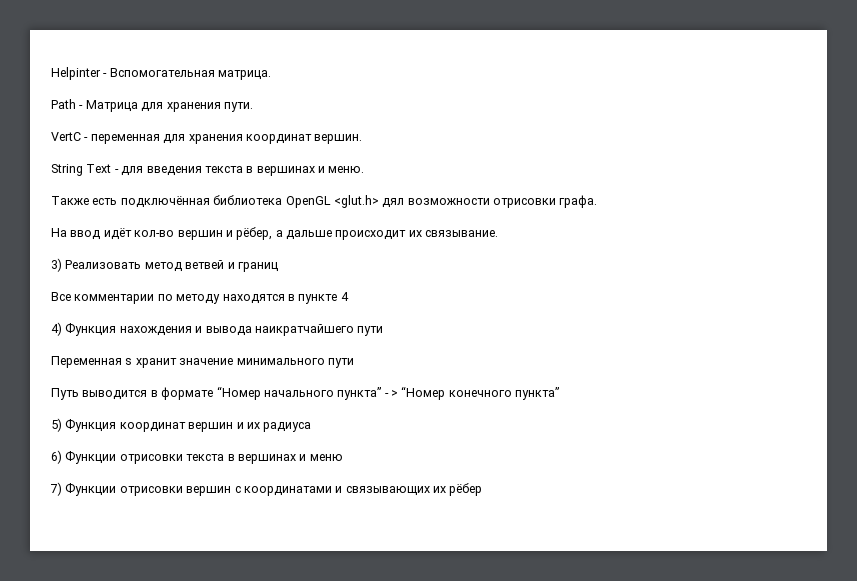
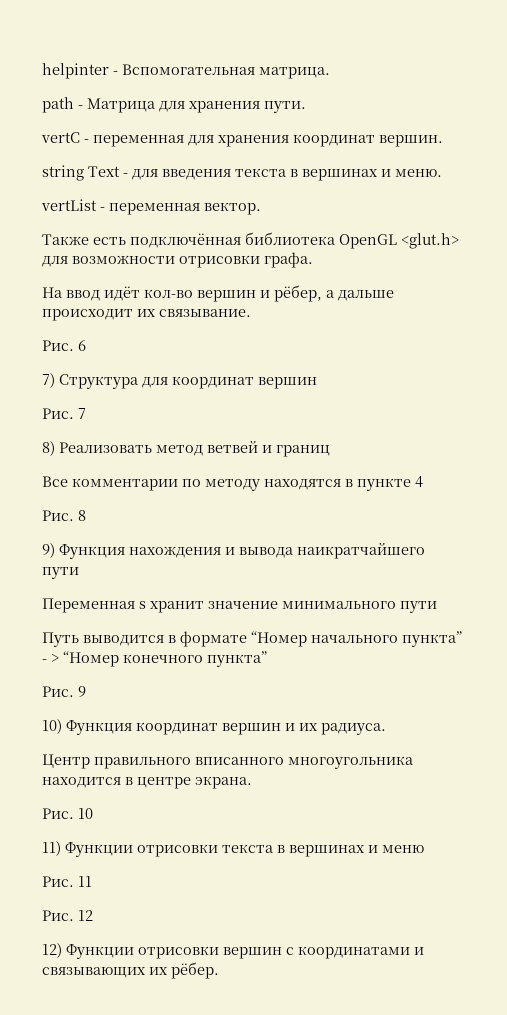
[51,67,101,80] Helpinter -> [42,63,109,79] helpinter
[51,99,76,109] Path -> [42,97,74,113] path
[51,132,81,141] VertC -> [41,132,80,143] vertC
[51,164,83,176] String -> [42,165,84,181] string
(365, 169) none -> [41,199,261,215] // vertList - переменная вектор.
[382,198,405,208] дял -> [42,256,68,267] для
[51,258,62,272] 3) -> [42,340,86,351] [42,373,317,389] [42,408,86,419] [42,441,55,456] Рис. 6 // 7) Структура для координат вершин // Рис. 7 // 8)
[51,322,62,336] 4) -> [42,510,86,521] [42,543,55,558] Рис. 8 // 9)
[51,418,62,432] 5) -> [42,686,86,697] [42,719,62,734] Рис. 9 // 10)
[263,422,312,432] [51,450,62,464] радиуса // 6) -> [321,723,386,735] [42,754,413,769] [42,776,252,789] [42,808,93,819] [42,841,61,856] радиуса. // Центр правильного вписанного многоугольника находится в центре экрана. // Рис. 10 // 11)
[50,482,62,496] 7) -> [42,876,92,887] [42,910,93,921] [42,943,62,958] Рис. 11 // Рис. 12 // 12)
[449,483,483,496] рёбер -> [171,962,219,979] рёбер.

